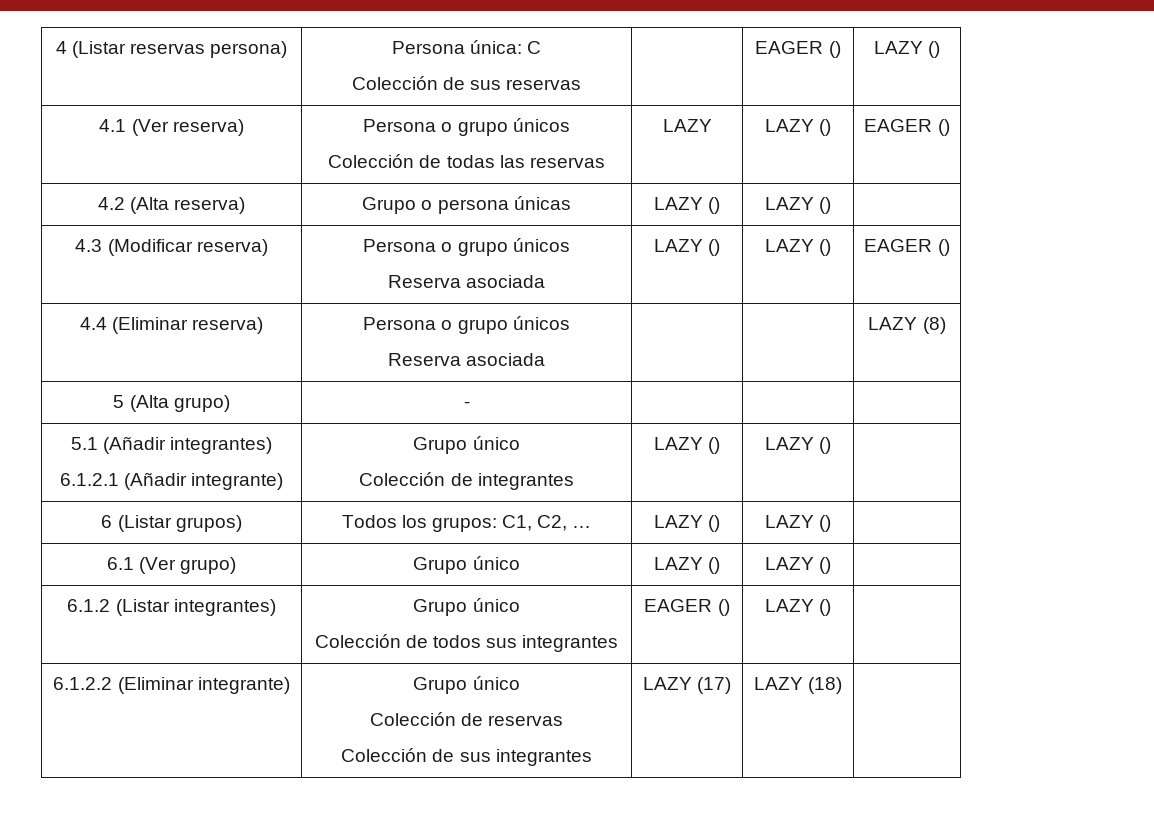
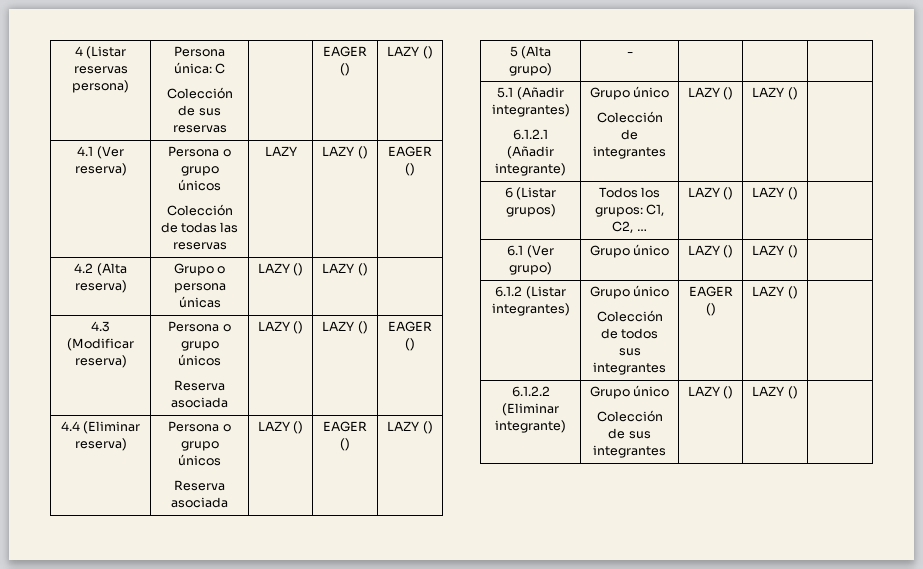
[868,317,946,334] | | LAZY (8) -> [257,421,304,434] [323,421,367,432] [340,438,350,451] [387,421,433,434] LAZY () | EAGER () | LAZY ()
[369,712,564,726] // Colección de reservas -> (670, 391) none
[697,677,732,694] [753,677,843,694] (17) | LAZY (18) -> [723,386,734,399] [752,386,798,399] () | LAZY ()

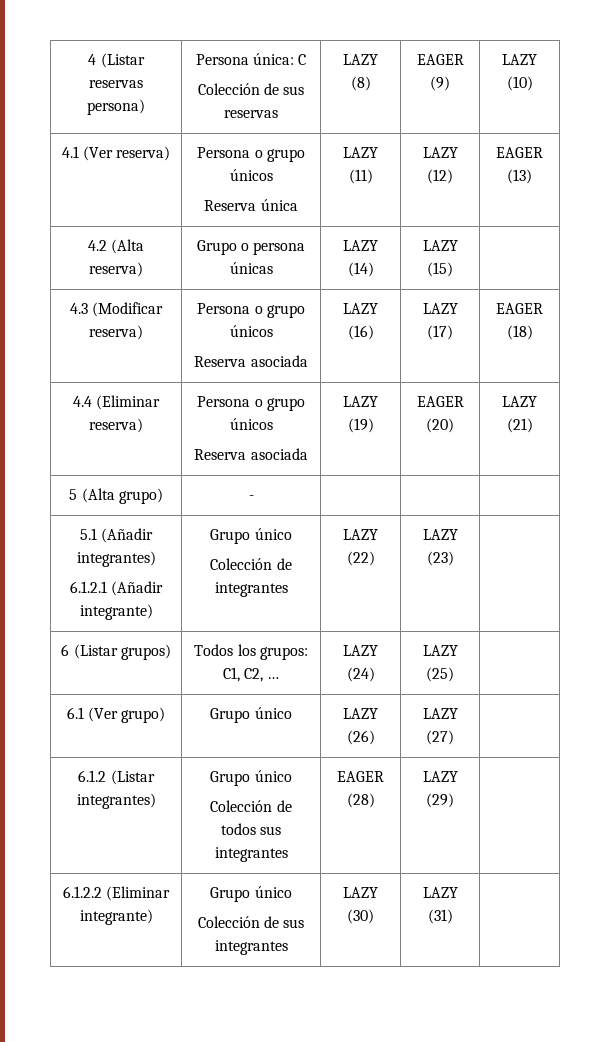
[323,46,367,57] [340,63,350,76] [387,46,433,59] | EAGER () | LAZY () -> [342,54,378,65] [350,76,371,91] [416,54,464,65] [429,76,450,91] [501,54,537,65] [506,76,533,91] LAZY (8) | EAGER (9) | LAZY (10)
[166,204,233,216] [160,222,239,233] [172,242,227,250] [264,146,297,156] [322,146,368,159] [388,146,432,157] [405,163,415,176] Colección de todas las reservas | LAZY | LAZY () | EAGER () -> [204,199,298,211] [342,147,378,158] [348,169,373,184] [422,147,458,158] [426,169,453,184] [495,147,543,158] [506,169,532,184] Reserva única | LAZY (11) | LAZY (12) | EAGER (13)
[293,263,304,276] [322,263,368,276] () | LAZY () -> [347,262,374,277] [422,240,458,251] [426,262,453,277] (14) | LAZY (15)
[293,321,304,334] [322,321,368,334] [388,321,432,332] [405,338,415,351] () | LAZY () | EAGER () -> [347,325,374,340] [422,303,458,314] [426,325,453,340] [495,303,543,314] [506,325,533,340] (16) | LAZY (17) | EAGER (18)
[293,421,304,434] [323,421,367,432] [340,438,350,451] [387,421,433,434] () | EAGER () | LAZY () -> [347,418,374,433] [416,396,464,407] [425,418,454,433] [501,396,537,407] [506,418,533,433] (19) | EAGER (20) | LAZY (21)
[723,87,734,100] [752,87,798,100] () | LAZY () -> [346,551,375,566] [422,529,458,540] [426,551,454,566] (22) | LAZY (23)
[723,187,734,200] [752,187,798,200] () | LAZY () -> [346,667,375,682] [422,645,458,656] [425,667,454,682] (24) | LAZY (25)
[723,245,734,258] [752,245,798,258] () | LAZY () -> [346,730,375,745] [422,708,458,719] [425,730,454,745] (26) | LAZY (27)
[705,303,716,316] [752,286,798,299] () | LAZY () -> [346,793,375,808] [422,771,458,782] [425,793,454,808] (28) | LAZY (29)
[723,386,734,399] [752,386,798,399] () | LAZY () -> [346,909,374,924] [422,887,458,898] [427,909,453,924] (30) | LAZY (31)

